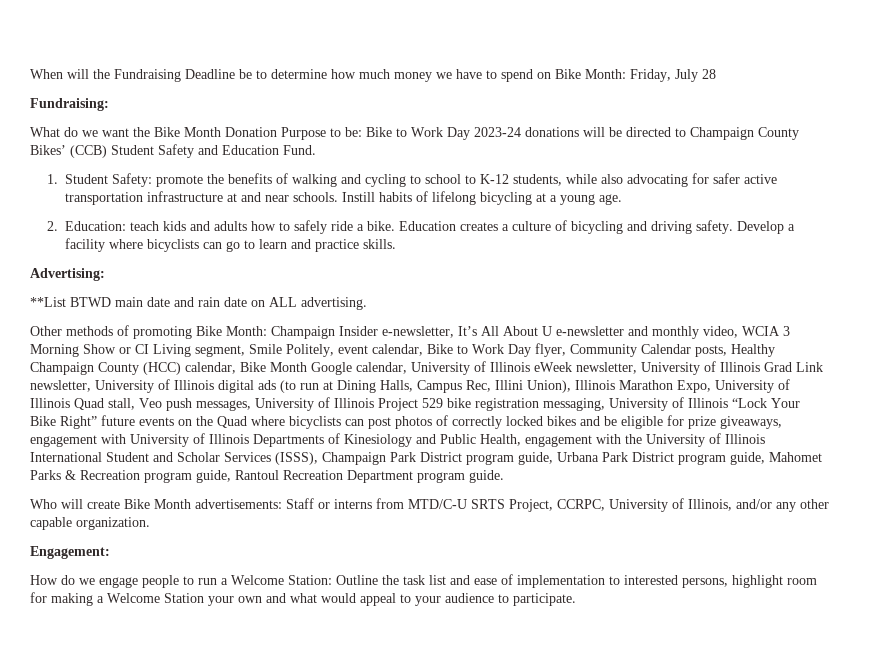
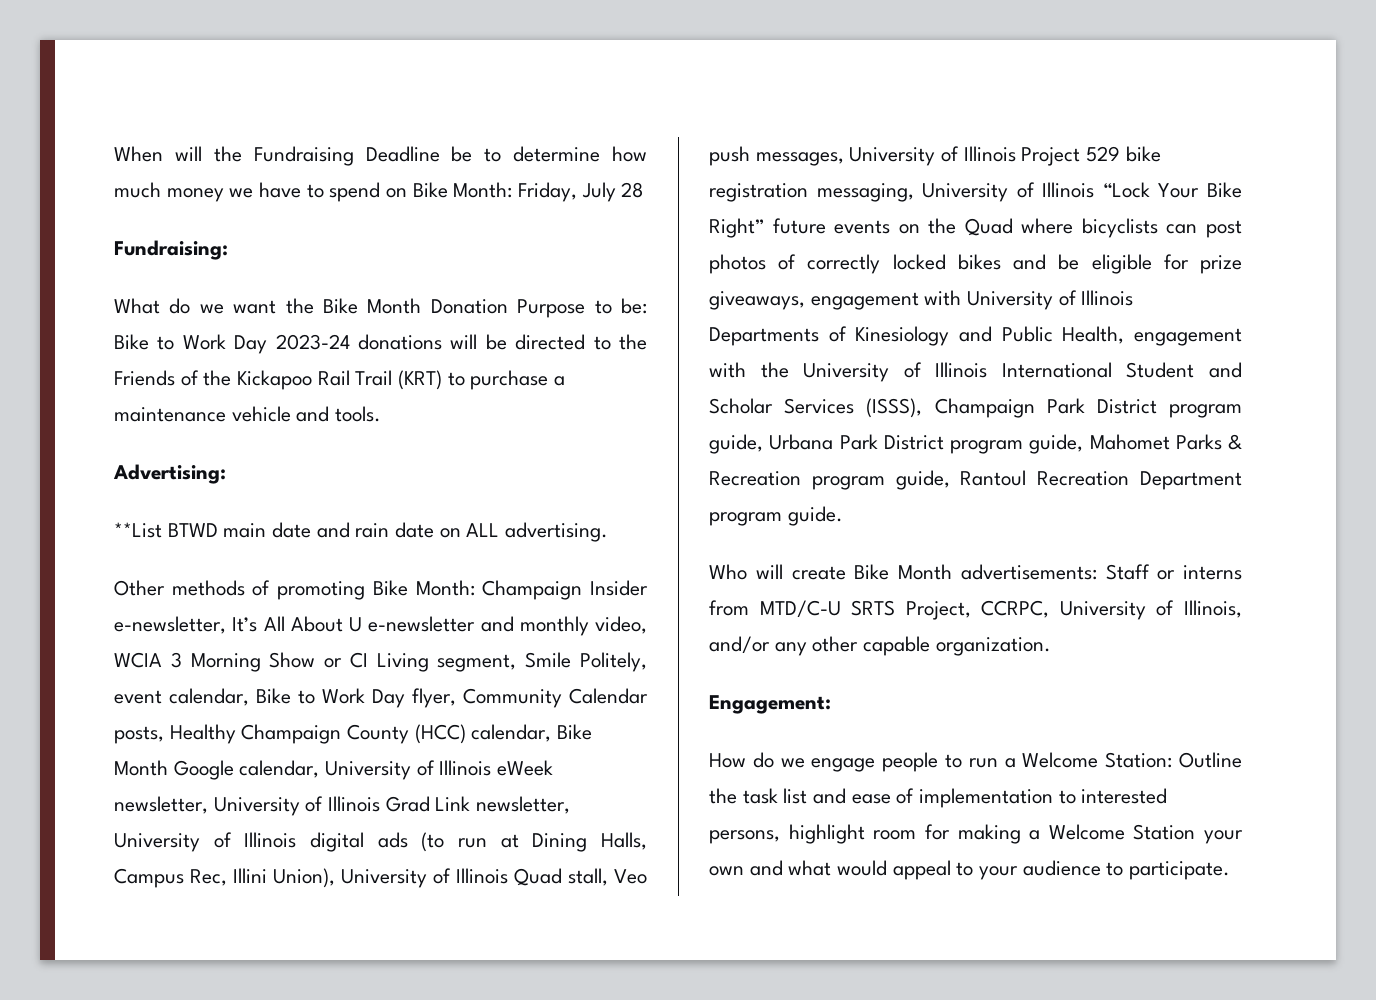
[690,127,799,140] [30,144,316,158] [46,173,777,187] [64,191,622,205] [46,220,795,234] [64,238,396,252] Champaign County Bikes’ (CCB) Student Safety and Education Fund. // 1. Student Safety: promote the benefits of walking and cycling to school to K-12 students, while also advocating for safer active transportation infrastructure at and near schools. Instill habits of lifelong bicycling at a young age. // 2. Education: teach kids and adults how to safely ride a bike. Education creates a culture of bicycling and driving safety. Develop a facility where bicyclists can go to learn and practice skills. -> [618,334,647,350] [114,370,566,390] [114,406,382,422] the Friends of the Kickapoo Rail Trail (KRT) to purchase a maintenance vehicle and tools.
[575,380,711,393] Illinois Marathon Expo, -> (335, 878) none

